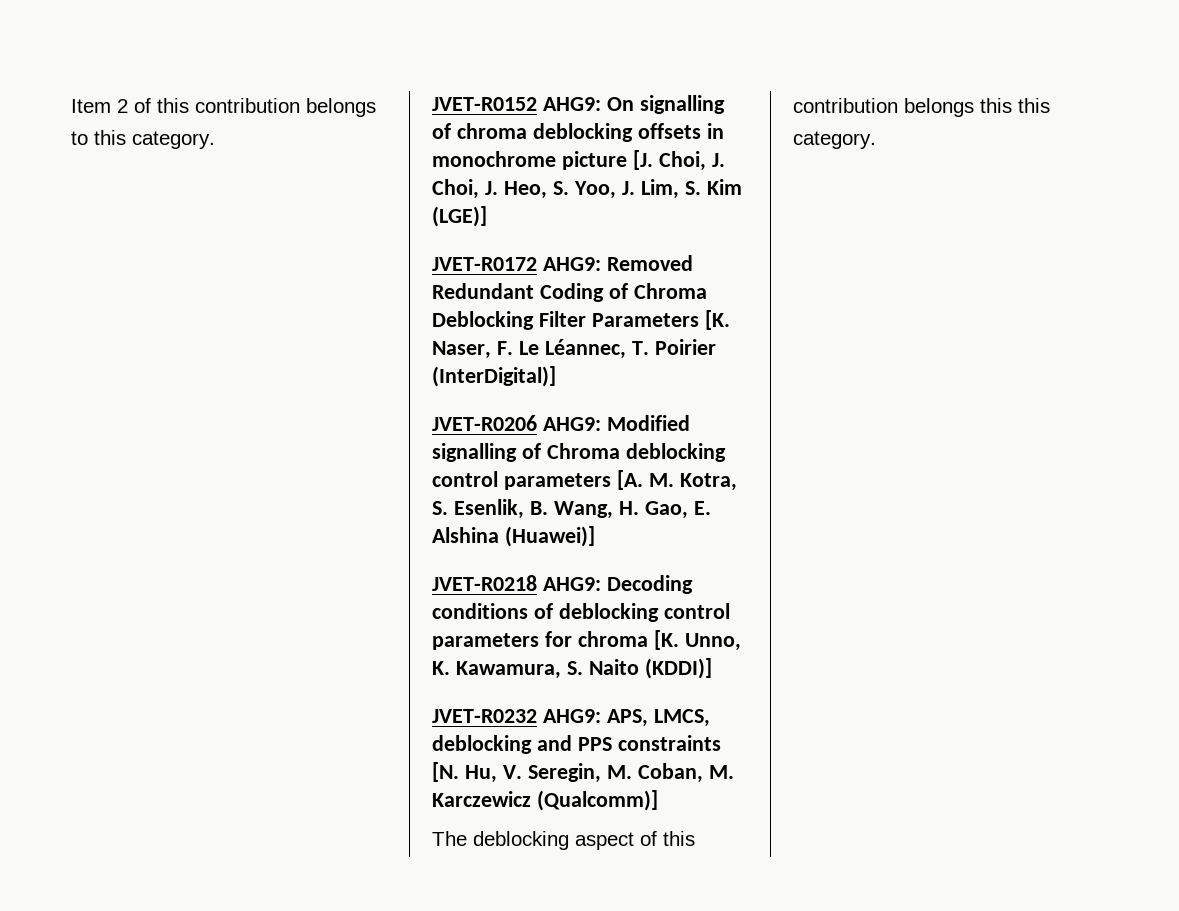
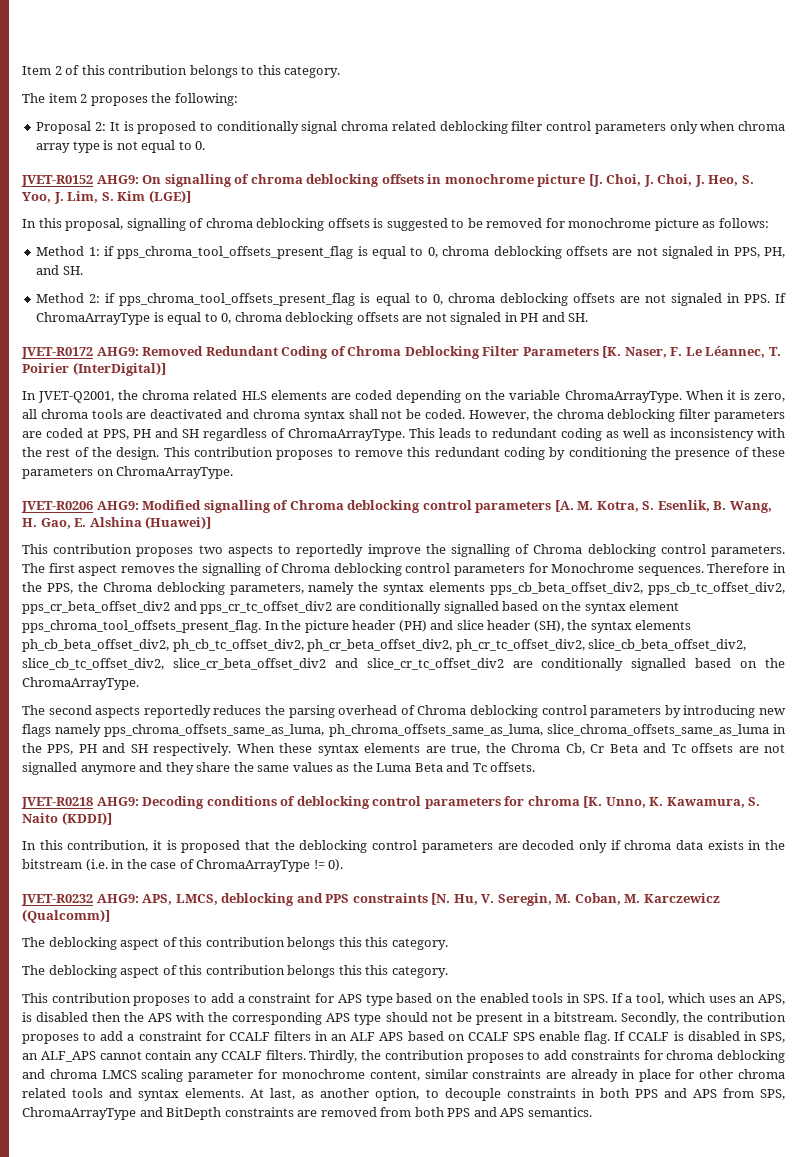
(215, 140) none -> [22,93,238,106] [36,121,786,134] [36,140,206,153] // The item 2 proposes the following: // Proposal 2: It is proposed to conditionally signal chroma related deblocking filter control parameters only when chroma array type is not equal to 0.
(487, 216) none -> [22,218,769,231] [36,246,786,259] [36,265,83,275] [36,293,787,306] [36,312,589,325] // In this proposal, signalling of chroma deblocking offsets is suggested to be removed for monochrome picture as follows: // Method 1: if pps_chroma_tool_offsets_present_flag is equal to 0, chroma deblocking offsets are not signaled in PPS, PH, and SH. // Method 2: if pps_chroma_tool_offsets_present_flag is equal to 0, chroma deblocking offsets are not signaled in PPS. If ChromaArrayType is equal to 0, chroma deblocking offsets are not signaled in PH and SH.
(556, 376) none -> [22,390,786,403] [22,409,786,422] [22,428,785,441] [22,447,786,460] [22,466,234,479] // In JVET-Q2001, the chroma related HLS elements are coded depending on the variable ChromaArrayType. When it is zero, all chroma tools are deactivated and chroma syntax shall not be coded. However, the chroma deblocking filter parameters are coded at PPS, PH and SH regardless of ChromaArrayType. This leads to redundant coding as well as inconsistency with the rest of the design. This contribution proposes to remove this redundant coding by conditioning the presence of these parameters on ChromaArrayType.
(595, 536) none -> [22,544,785,557] [22,563,787,576] [22,582,786,595] [22,601,680,614] [22,620,692,633] [22,639,747,652] [22,658,786,671] [22,677,139,690] [22,705,787,718] [22,724,787,737] [22,743,785,756] [22,762,536,775] // This contribution proposes two aspects to reportedly improve the signalling of Chroma deblocking control parameters. The first aspect removes the signalling of Chroma deblocking control parameters for Monochrome sequences. Therefore in the PPS, the Chroma deblocking parameters, namely the syntax elements pps_cb_beta_offset_div2, pps_cb_tc_offset_div2, pps_cr_beta_offset_div2 and pps_cr_tc_offset_div2 are conditionally signalled based on the syntax element pps_chroma_tool_offsets_present_flag. In the picture header (PH) and slice header (SH), the syntax elements ph_cb_beta_offset_div2, ph_cb_tc_offset_div2, ph_cr_beta_offset_div2, ph_cr_tc_offset_div2, slice_cb_beta_offset_div2, slice_cb_tc_offset_div2, slice_cr_beta_offset_div2 and slice_cr_tc_offset_div2 are conditionally signalled based on the ChromaArrayType. // The second aspects reportedly reduces the parsing overhead of Chroma deblocking control parameters by introducing new flags namely pps_chroma_offsets_same_as_luma, ph_chroma_offsets_same_as_luma, slice_chroma_offsets_same_as_luma in the PPS, PH and SH respectively. When these syntax elements are true, the Chroma Cb, Cr Beta and Tc offsets are not signalled anymore and they share the same values as the Luma Beta and Tc offsets.
(712, 668) none -> [22,840,786,853] [22,859,344,872] // In this contribution, it is proposed that the deblocking control parameters are decoded only if chroma data exists in the bitstream (i.e. in the case of ChromaArrayType != 0).
(876, 140) none -> [22,965,448,978] [22,993,786,1006] [22,1012,786,1025] [22,1031,786,1044] [22,1050,785,1063] [22,1069,785,1082] [22,1088,786,1101] [22,1107,592,1120] // The deblocking aspect of this contribution belongs this this category. // This contribution proposes to add a constraint for APS type based on the enabled tools in SPS. If a tool, which uses an APS, is disabled then the APS with the corresponding APS type should not be present in a bitstream. Secondly, the contribution proposes to add a constraint for CCALF filters in an ALF APS based on CCALF SPS enable flag. If CCALF is disabled in SPS, an ALF_APS cannot contain any CCALF filters. Thirdly, the contribution proposes to add constraints for chroma deblocking and chroma LMCS scaling parameter for monochrome content, similar constraints are already in place for other chroma related tools and syntax elements. At last, as another option, to decouple constraints in both PPS and APS from SPS, ChromaArrayType and BitDepth constraints are removed from both PPS and APS semantics.

